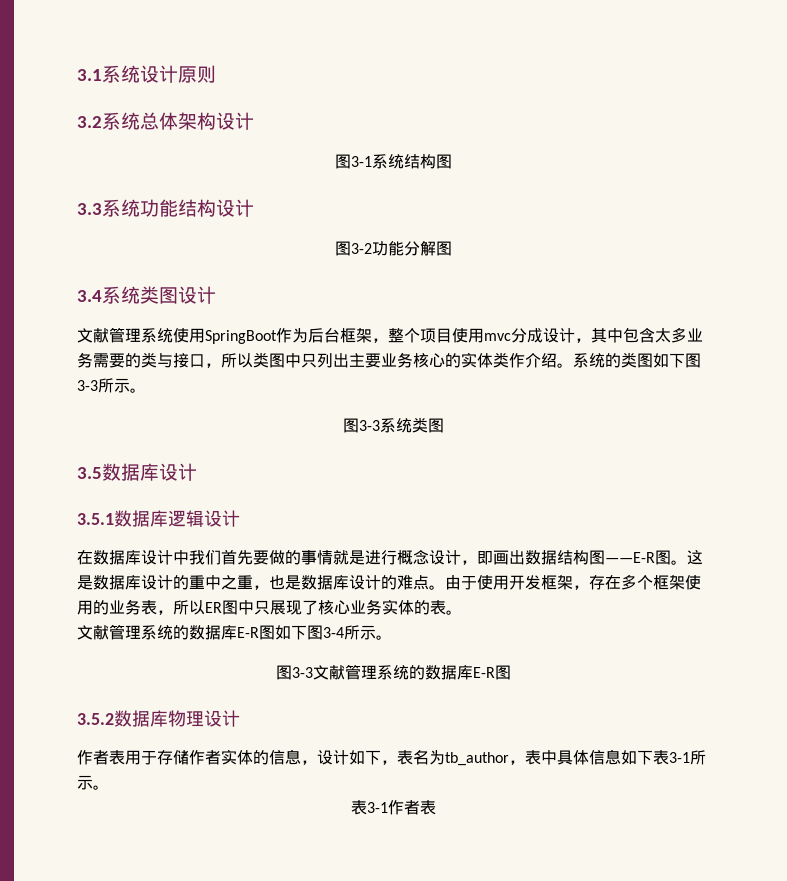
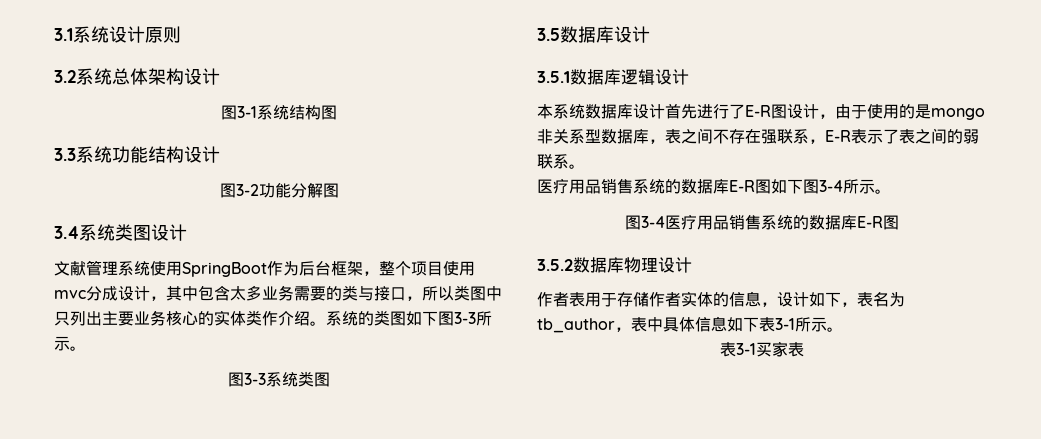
[77,549,703,565] [77,574,701,590] [77,599,462,615] [77,624,141,640] 在数据库设计中我们首先要做的事情就是进行概念设计，即画出数据结构图——E-R图。这是数据库设计的重中之重，也是数据库设计的难点。由于使用开发框架，存在多个框架使用的业务表，所以ER图中只展现了核心业务实体的表。 // 文献管理 -> [537,104,985,120] [537,128,979,144] [537,154,585,169] [537,178,633,194] 本系统数据库设计首先进行了E-R图设计，由于使用的是mongo非关系型数据库，表之间不存在强联系，E-R表示了表之间的弱联系。 // 医疗用品销售
[292,664,377,680] 3-3文献管理 -> [641,214,761,230] 3-4医疗用品销售
[388,800,420,815] 作者 -> [756,341,788,357] 买家

